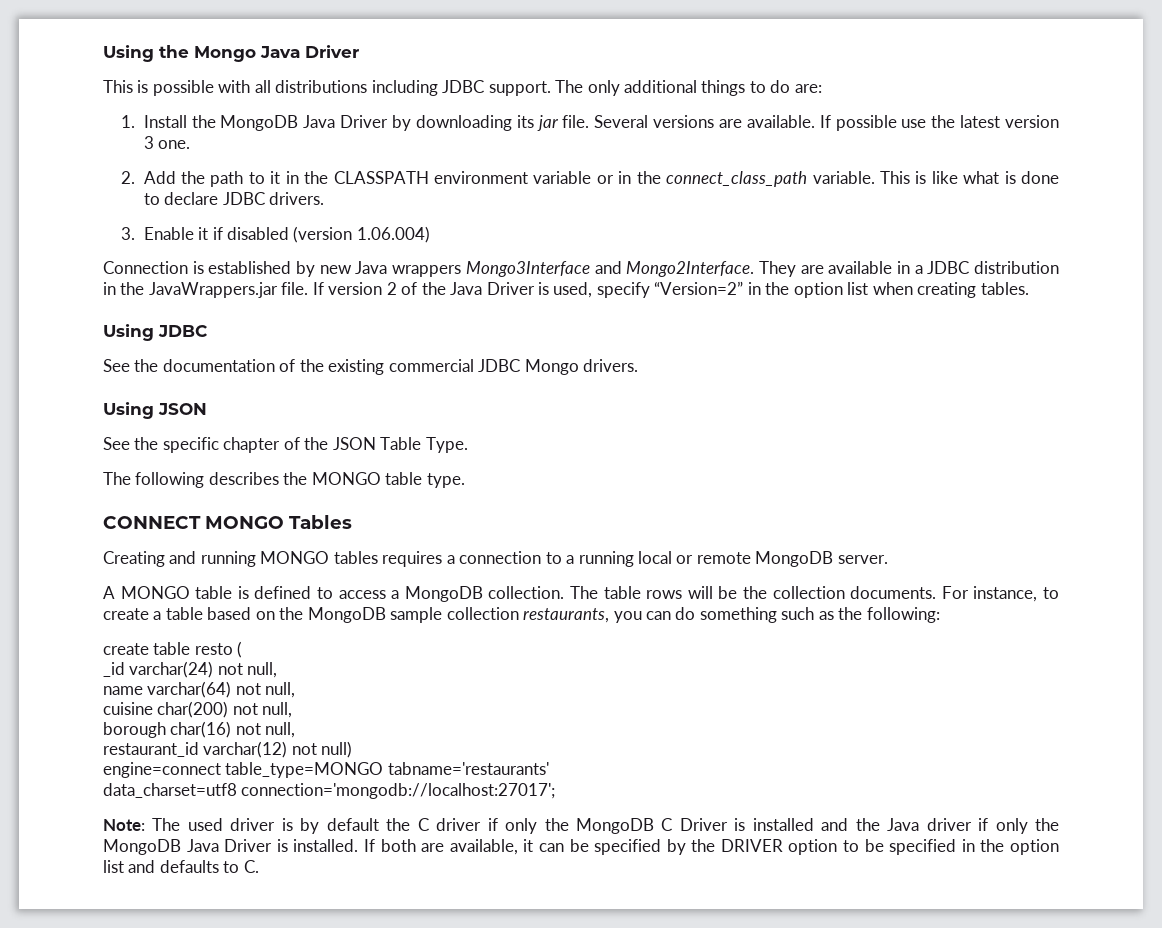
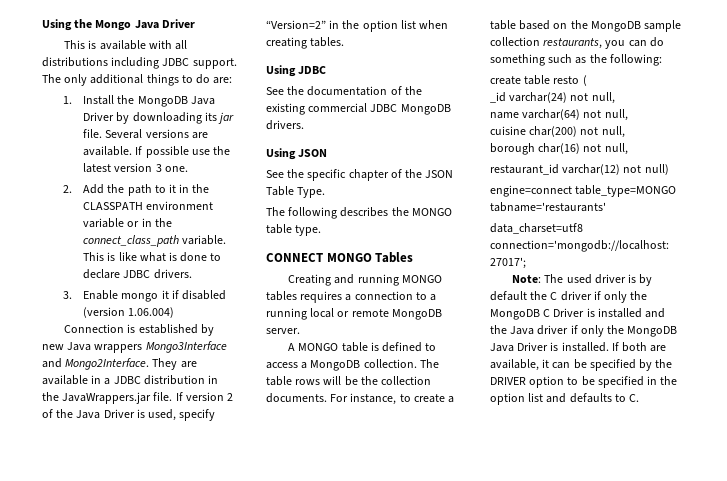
[152,80,214,96] possible -> [99,40,146,50] available
(194, 233) none -> [121,293,159,302] mongo
[524,359,579,375] Mongo -> [400,104,451,115] MongoDB

